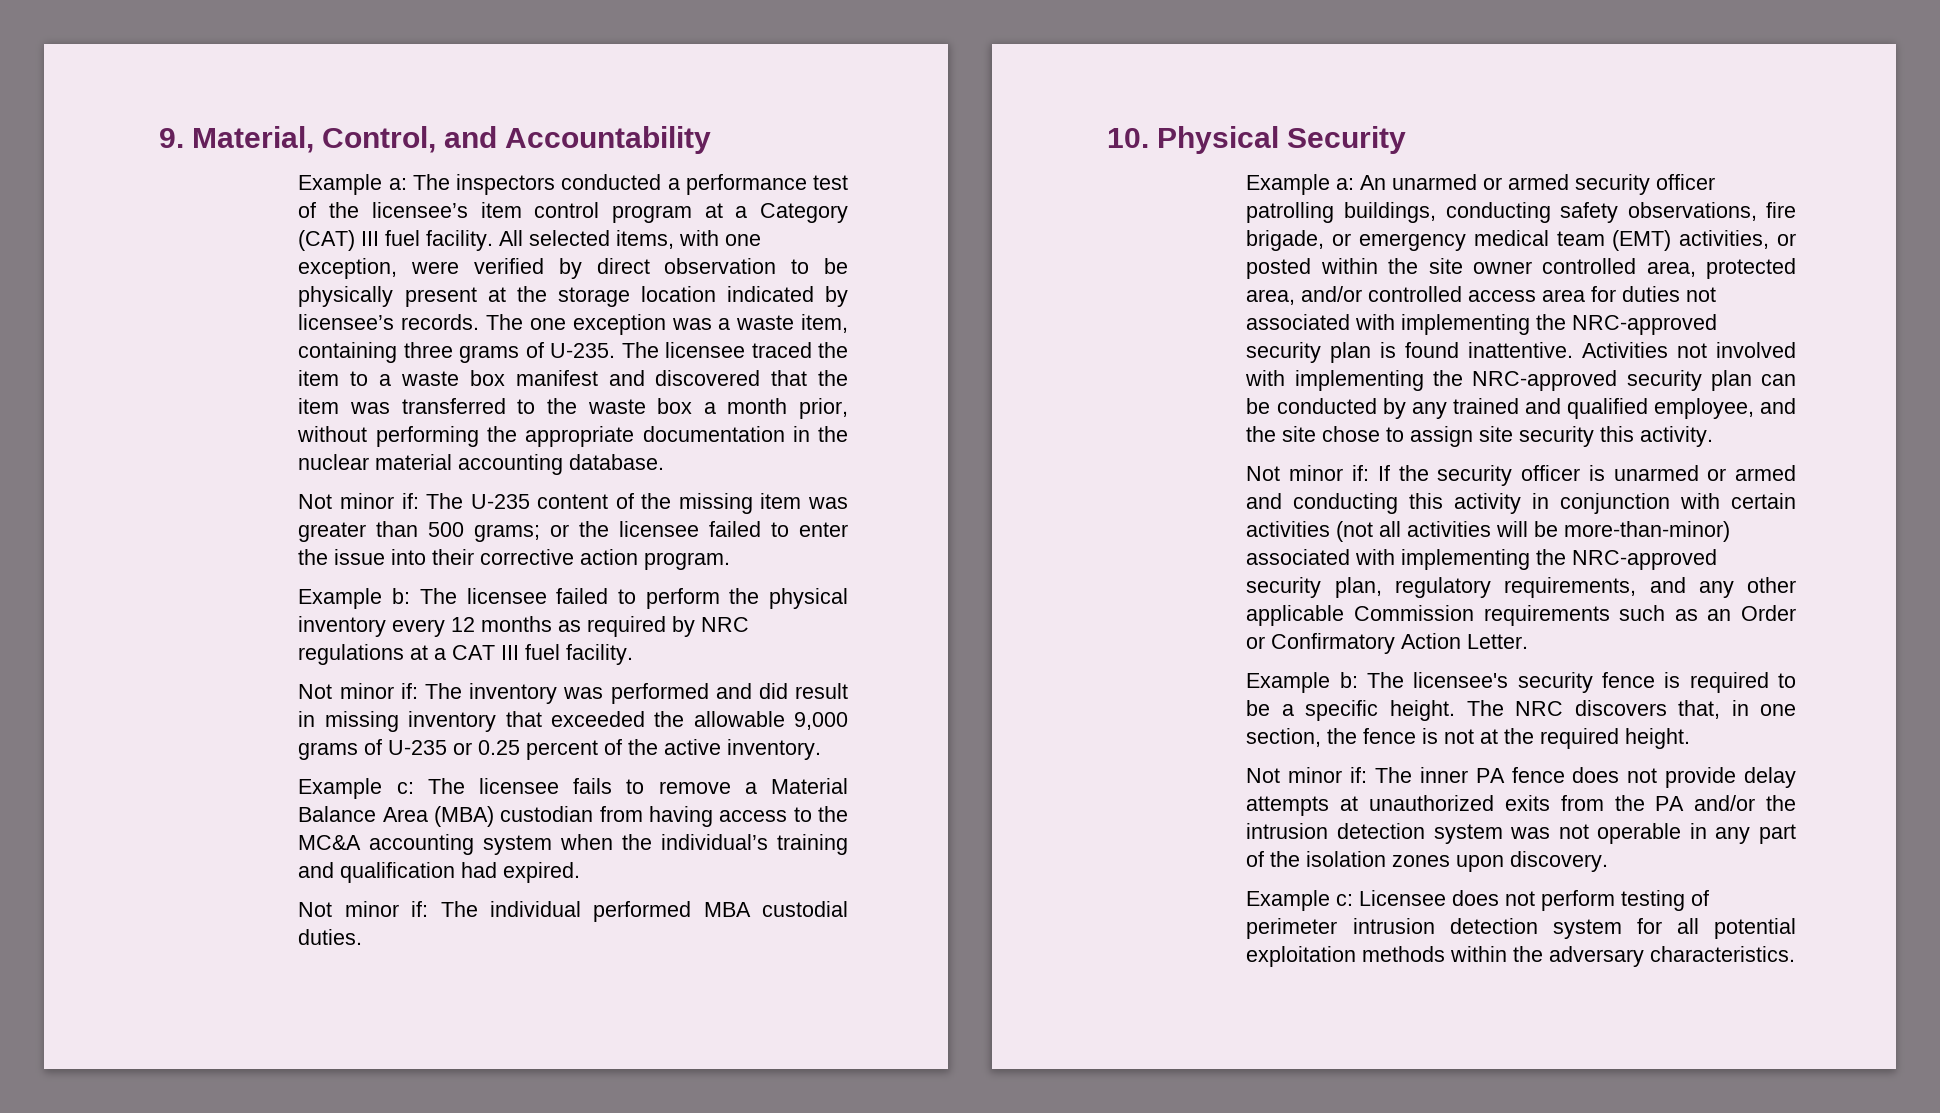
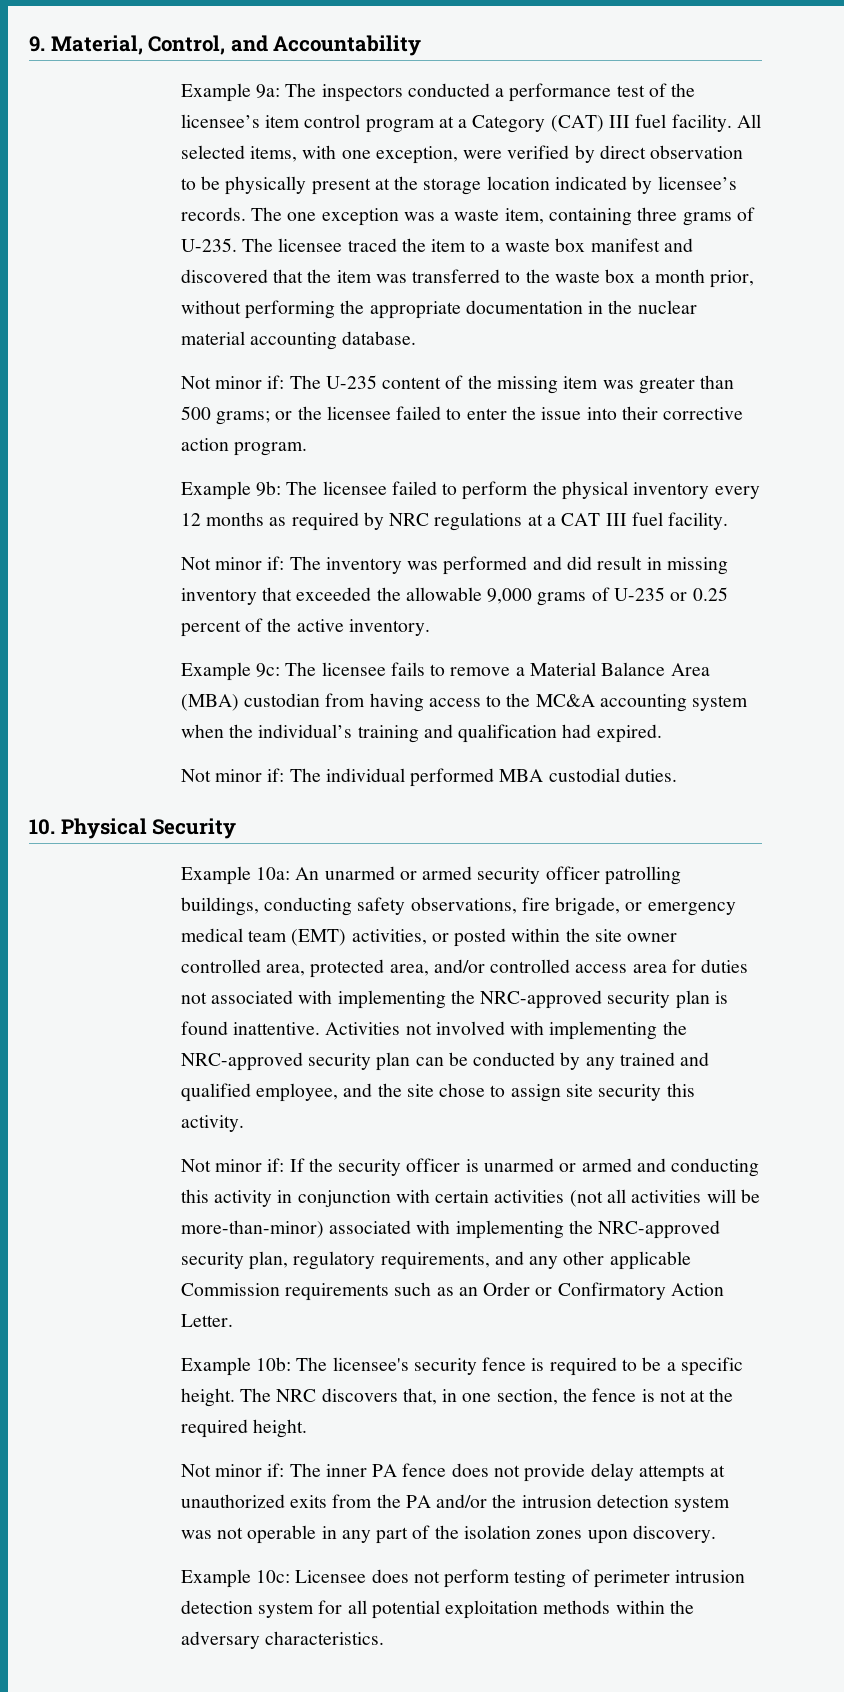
[388,178,407,190] a: -> [256,84,281,98] 9a:
[392,588,411,604] b: -> [256,481,282,496] 9b:
[396,782,414,794] c: -> [256,663,281,677] 9c:
[1336,178,1355,190] a: -> [256,867,291,880] 10a:
[1339,672,1358,688] b: -> [256,1357,292,1371] 10b:
[1336,894,1354,906] c: -> [256,1570,291,1583] 10c:

